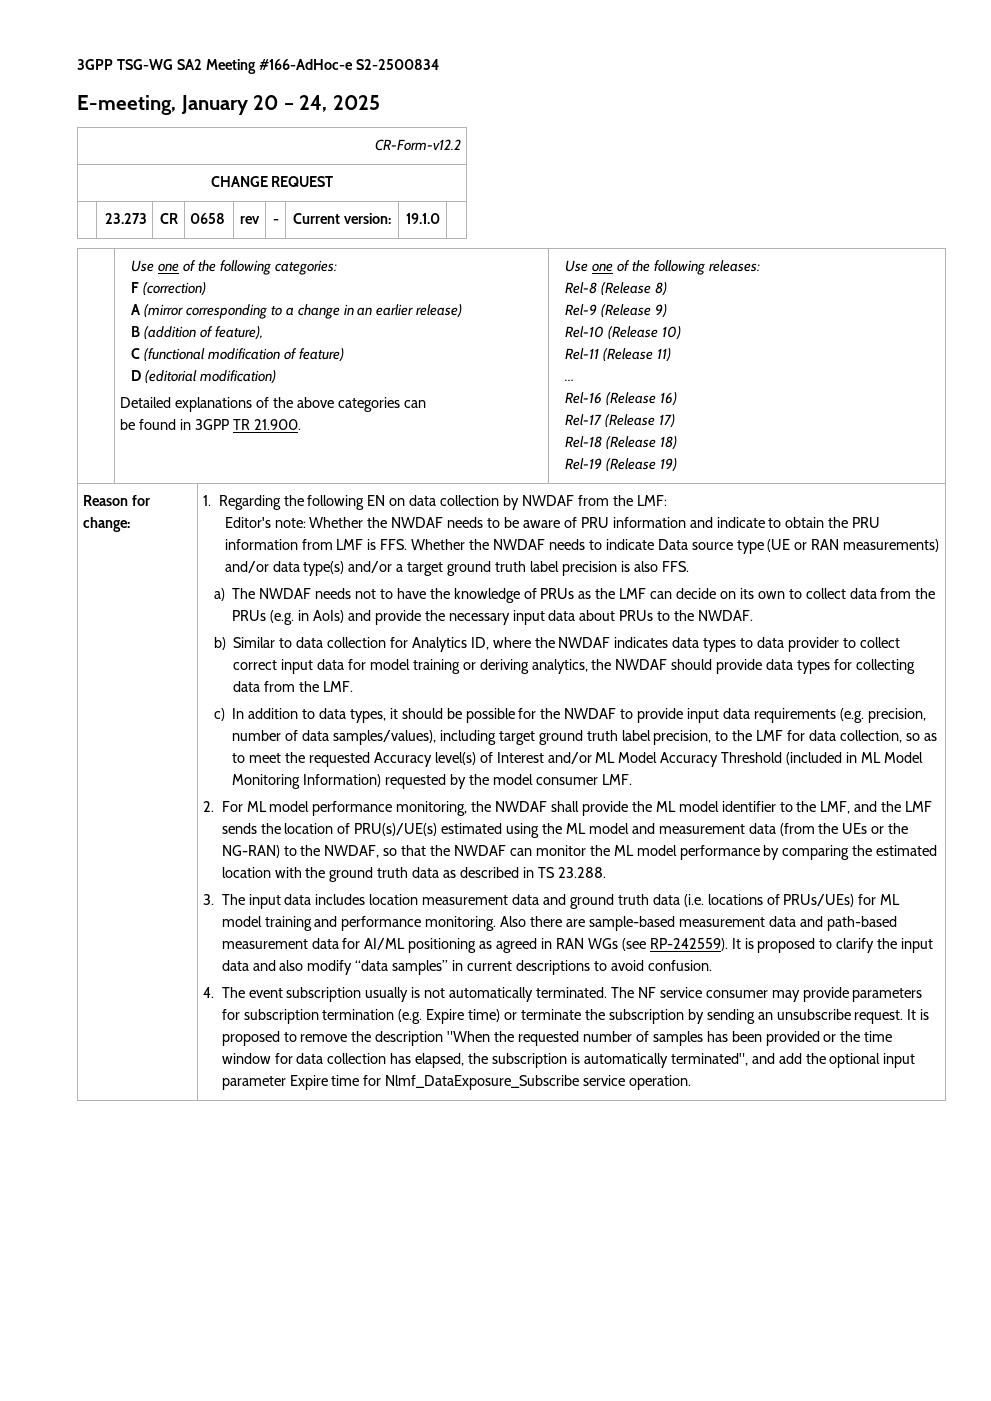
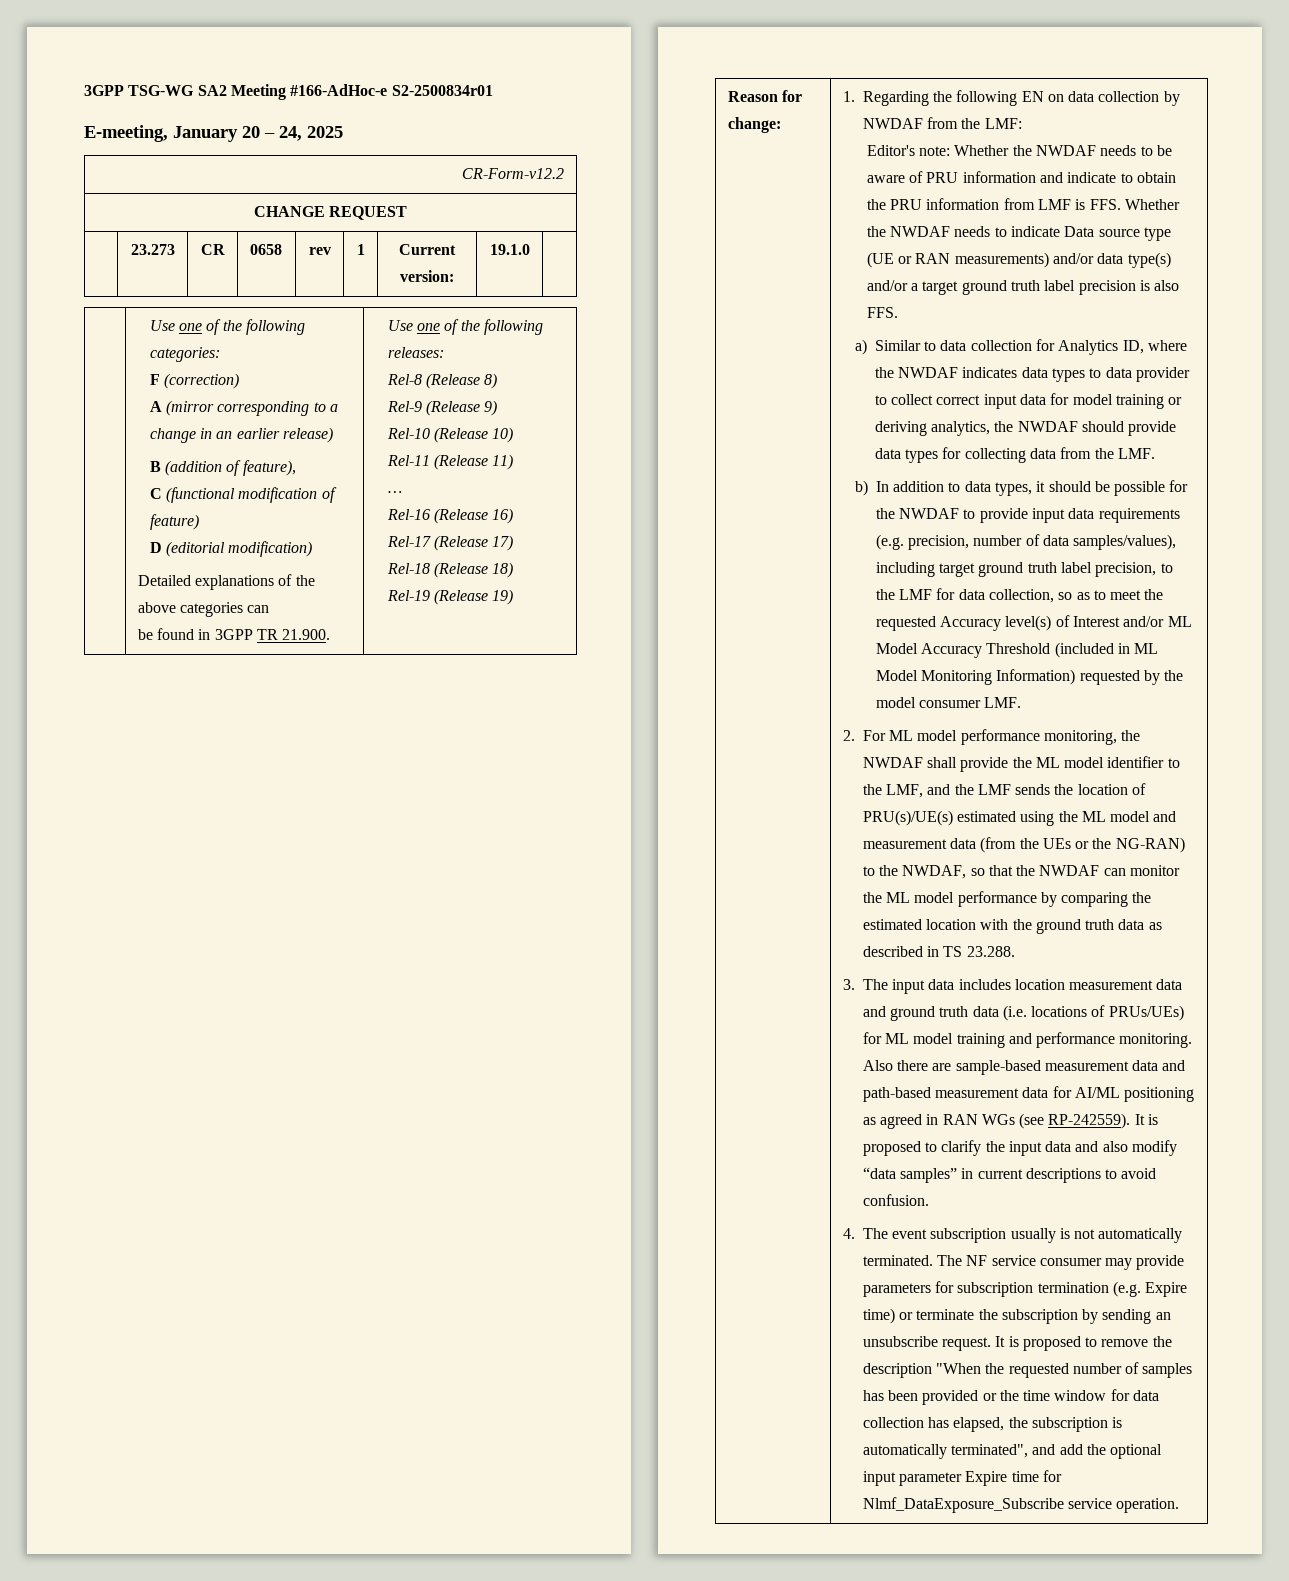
[355,59,439,70] S2-2500834 -> [391,85,493,96] S2-2500834r01
[272,219,279,224] - -> [356,244,365,255] 1
[232,588,936,603] [232,610,754,625] [214,637,227,650] The NWDAF needs not to have the knowledge of PRUs as the LMF can decide on its own to collect data from the PRUs (e.g. in AoIs) and provide the necessary input data about PRUs to the NWDAF. // b) -> (867, 347) none
[214,708,226,721] c) -> [854,480,868,496] b)

